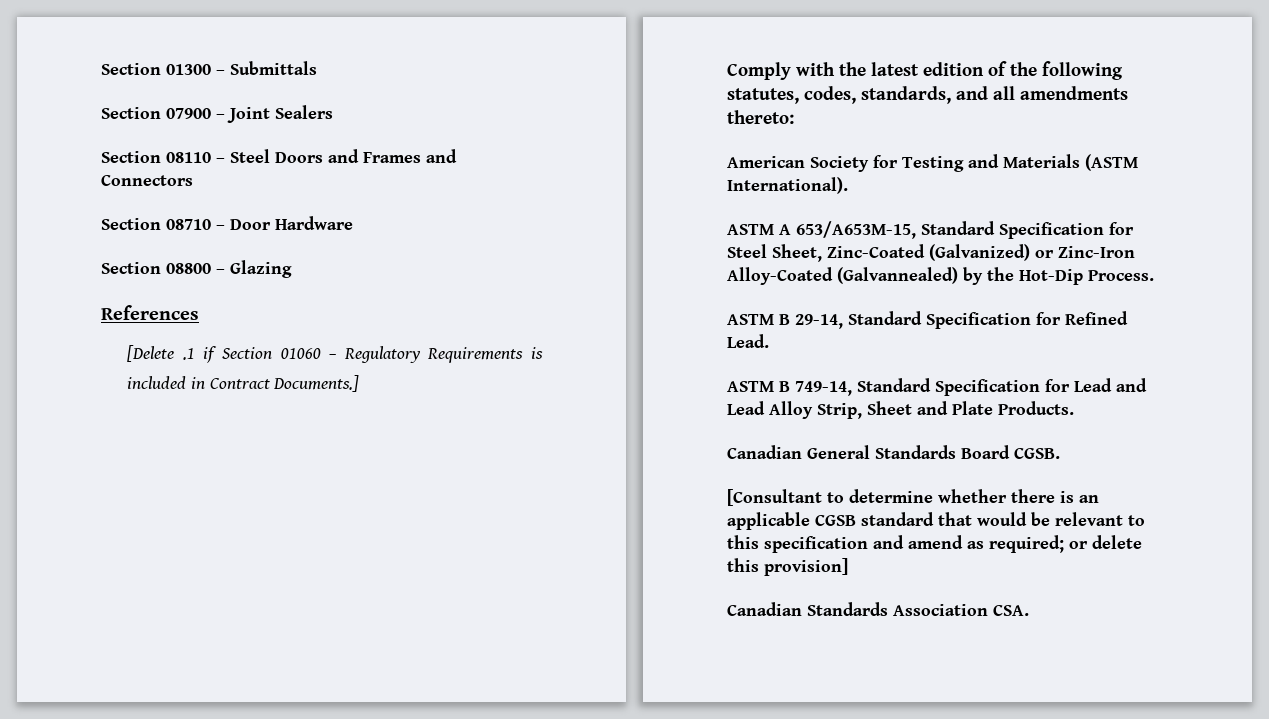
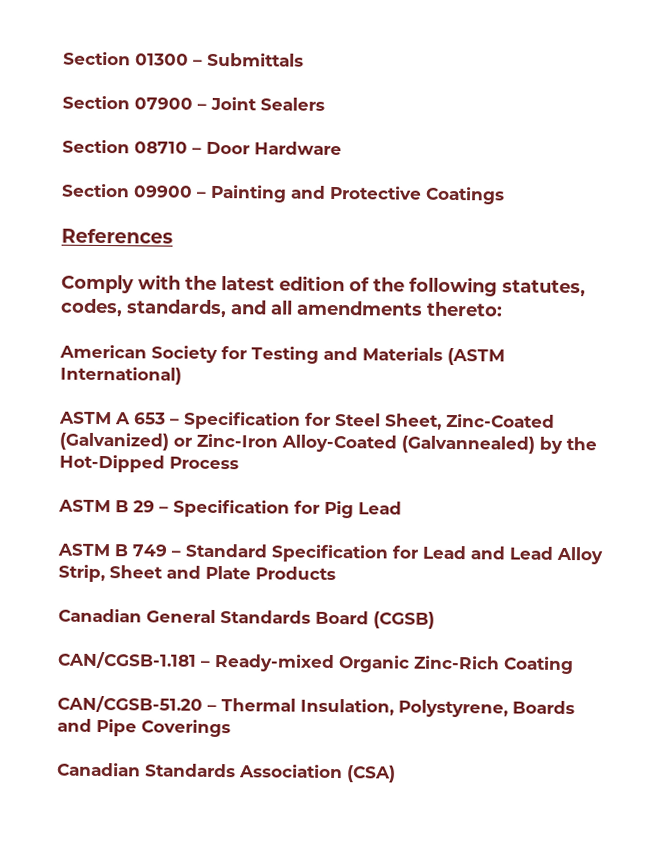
[101,149,457,163] [101,175,193,186] // Section 08110 – Steel Doors and Frames and Connectors -> (325, 104) none
[166,260,292,278] [101,305,199,320] [127,345,543,363] [127,375,360,392] 08800 – Glazing // References // [Delete .1 if Section 01060 – Regulatory Requirements is included in Contract Documents.] -> [133,184,505,205] [61,228,173,244] 09900 – Painting and Protective Coatings // References
[727,177,848,194] International). -> [60,366,182,385] International)
[796,221,995,239] 653/A653M-15, Standard -> [134,412,180,425] 653 –
[1019,269,1154,285] [727,311,1128,329] [727,334,769,348] [727,381,852,396] Hot-Dip Process. // ASTM B 29-14, Standard Specification for Refined Lead. // ASTM B 749-14, -> [59,454,239,473] [58,499,402,519] [57,543,181,557] Hot-Dipped Process // ASTM B 29 – Specification for Pig Lead // ASTM B 749 –
[998,401,1074,415] Products. -> [255,566,336,581] Products
[1014,448,1060,459] [727,489,1099,506] [727,512,1145,530] [727,535,1142,553] [727,558,848,576] CGSB. // [Consultant to determine whether there is an applicable CGSB standard that would be relevant to this specification and amend as required; or delete this provision] -> [373,611,435,629] [57,651,574,675] [57,695,575,718] [57,718,231,738] (CGSB) // CAN/CGSB-1.181 – Ready-mixed Organic Zinc-Rich Coating // CAN/CGSB-51.20 – Thermal Insulation, Polystyrene, Boards and Pipe Coverings
[993,605,1029,616] CSA. -> [346,765,396,783] (CSA)

